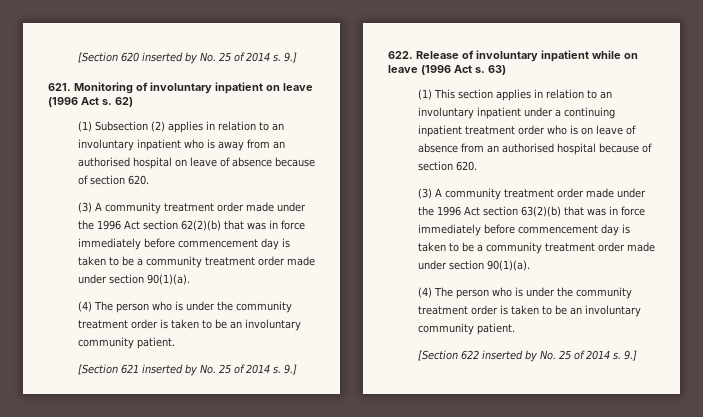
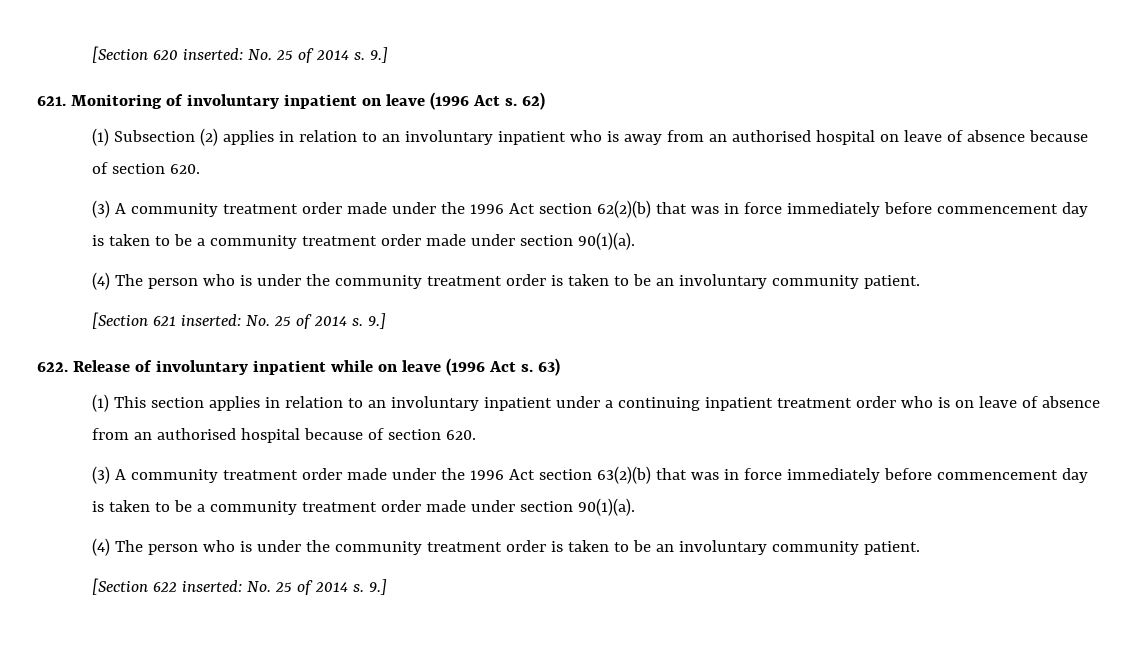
[141,52,197,64] inserted by -> [182,48,243,60] inserted:
[141,364,197,376] inserted by -> [180,314,241,326] inserted:
[481,350,537,362] inserted by -> [181,580,242,592] inserted:

